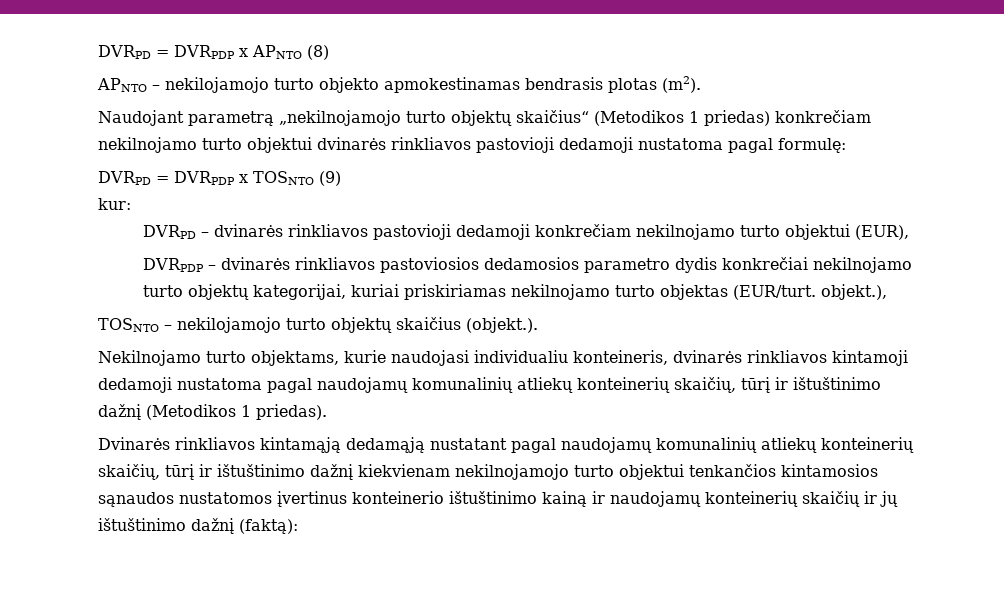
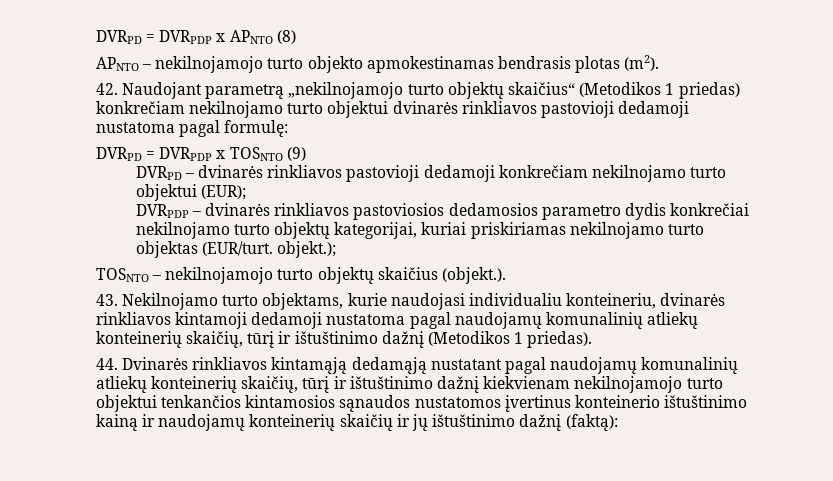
[165,77,270,93] nekilojamojo -> [155,56,264,73] nekilnojamojo
(702, 84) none -> [95,83,118,95] 42.
[98,198,132,210] // kur: -> (306, 154) none
[854,225,909,240] (EUR), -> [200,185,246,200] (EUR);
[820,284,887,300] objekt.), -> [277,241,337,258] objekt.);
[177,317,282,333] nekilojamojo -> [165,267,274,284] nekilnojamojo
(539, 325) none -> [95,294,118,306] 43.
[573,350,669,365] konteineris, -> [566,293,657,309] konteineriu,
(328, 412) none -> [95,358,118,370] 44.

